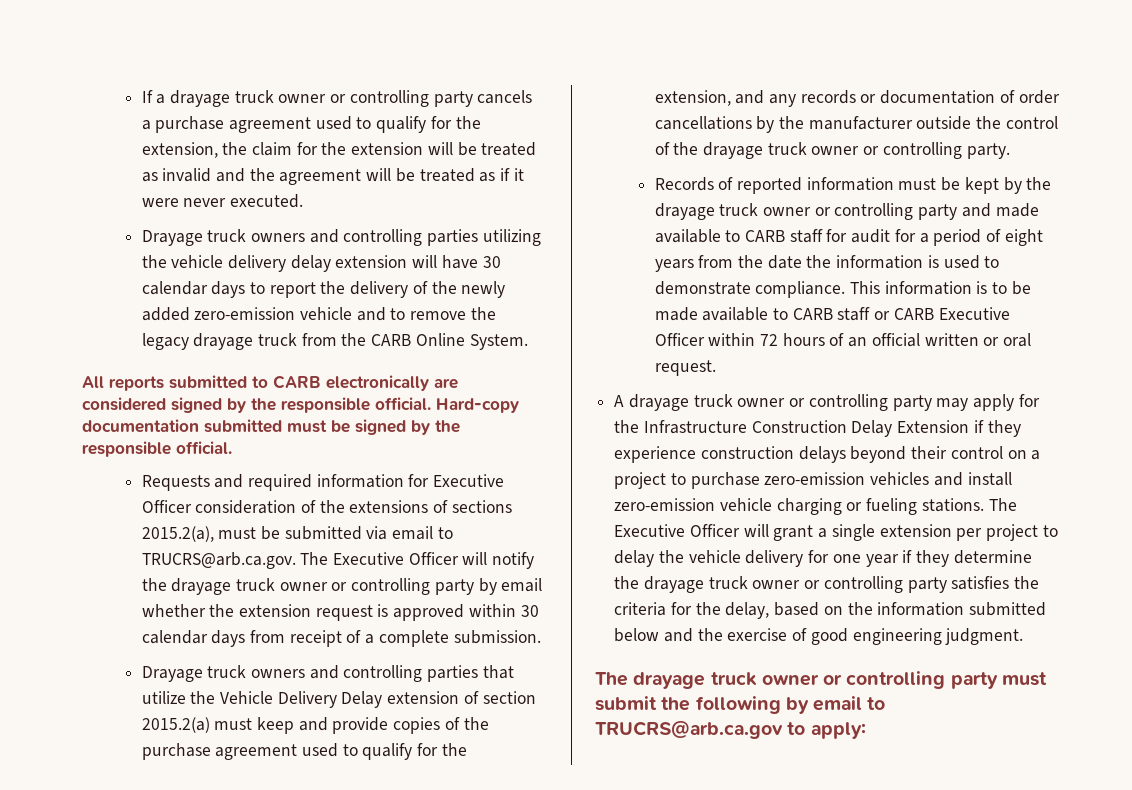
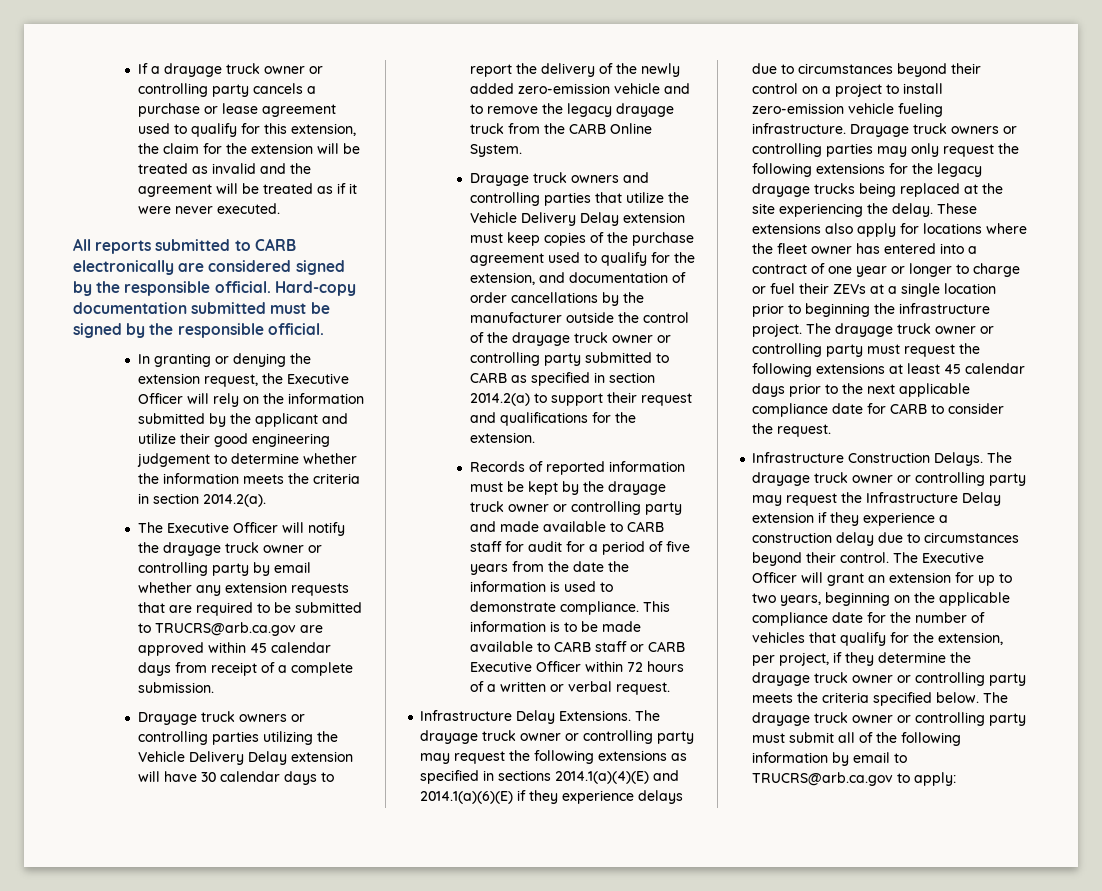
[228,116,481,133] agreement used to qualify for the -> [203,103,336,117] [137,123,287,137] or lease agreement used to qualify for this
[141,229,339,246] // Drayage truck owners and -> [73,238,296,254] [73,260,345,275] [73,281,356,296] [73,302,330,314] [73,323,324,338] [137,353,311,367] [137,373,349,387] [137,393,364,407] [137,413,348,427] [137,433,330,447] [136,453,357,467] [137,473,360,484] [137,493,266,507] [137,522,345,536] [137,542,322,556] [137,562,311,576] [137,582,349,596] [137,602,362,616] [137,622,323,636] [137,642,331,656] [137,662,353,676] [137,682,214,693] [137,711,305,725] // All reports submitted to CARB electronically are considered signed by the responsible official. Hard-copy documentation submitted must be signed by the responsible official. // In granting or denying the extension request, the Executive Officer will rely on the information submitted by the applicant and utilize their good engineering judgement to determine whether the information meets the criteria in section 2014.2(a). // The Executive Officer will notify the drayage truck owner or controlling party by email whether any extension requests that are required to be submitted to TRUCRS@arb.ca.gov are approved within 45 calendar days from receipt of a complete submission. // Drayage truck owners or
[171,255,331,272] vehicle delivery delay -> [137,751,287,765] Vehicle Delivery Delay
[82,375,458,391] [82,397,519,413] [82,419,460,435] [82,441,232,457] [141,474,505,491] [141,500,512,514] [141,526,453,542] [141,552,535,569] [141,578,543,595] [141,604,539,621] [141,630,541,647] // All reports submitted to CARB electronically are considered signed by the responsible official. Hard-copy documentation submitted must be signed by the responsible official. // Requests and required information for Executive Officer consideration of the extensions of sections 2015.2(a), must be submitted via email to TRUCRS@arb.ca.gov. The Executive Officer will notify the drayage truck owner or controlling party by email whether the extension request is approved within 30 calendar days from receipt of a complete submission. -> (522, 150) none
[463,691,536,704] [141,717,389,734] of section 2015.2(a) must keep and provide -> [469,232,540,246] must keep
[768,90,877,107] any records or -> (565, 277) none
[966,143,1010,159] party. -> [543,352,669,366] [469,372,655,386] [469,392,692,406] [469,412,636,426] [469,432,535,443] party submitted to CARB as specified in section 2014.2(a) to support their request and qualifications for the extension.
[1004,229,1043,246] eight -> [665,541,690,552] five
[848,333,920,347] an official -> [486,684,496,692] a
[1003,333,1032,347] [654,360,716,376] [614,394,1040,411] [614,420,1021,437] [614,446,846,463] oral request. // A drayage truck owner or controlling party may apply for the Infrastructure Construction Delay Extension if they experience construction delays -> [567,681,670,695] [420,710,661,724] [420,730,695,744] [420,750,688,764] [420,770,680,784] [420,790,684,804] [752,63,894,74] verbal request. // Infrastructure Delay Extensions. The drayage truck owner or controlling party may request the following extensions as specified in sections 2014.1(a)(4)(E) and 2014.1(a)(6)(E) if they experience delays due to circumstances
[690,472,1012,489] [614,498,984,515] purchase zero-emission vehicles and install zero-emission vehicle charging or fueling stations. -> [903,83,944,94] [752,103,944,117] [752,123,1018,137] [752,143,1020,157] [752,163,983,177] [752,183,1004,197] [752,203,978,217] [752,223,1028,237] [752,243,978,254] [752,263,1021,277] [752,283,997,297] [752,303,991,317] [752,323,995,337] [752,343,981,357] [752,363,1026,377] [752,383,971,397] [752,403,1005,417] [752,423,832,437] [752,452,1013,466] [752,472,1027,486] [752,492,1002,506] [752,512,949,526] [752,532,1020,546] [752,552,890,566] install zero-emission vehicle fueling infrastructure. Drayage truck owners or controlling parties may only request the following extensions for the legacy drayage trucks being replaced at the site experiencing the delay. These extensions also apply for locations where the fleet owner has entered into a contract of one year or longer to charge or fuel their ZEVs at a single location prior to beginning the infrastructure project. The drayage truck owner or controlling party must request the following extensions at least 45 calendar days prior to the next applicable compliance date for CARB to consider the request. // Infrastructure Construction Delays. The drayage truck owner or controlling party may request the Infrastructure Delay extension if they experience a construction delay due to circumstances beyond their control.
[818,524,1058,541] [614,550,899,567] a single extension per project to delay the vehicle delivery for one year -> [868,572,1013,586] [752,592,1011,606] [752,612,986,626] [752,632,1004,646] [752,652,830,666] an extension for up to two years, beginning on the applicable compliance date for the number of vehicles that qualify for the extension, per project,
[951,576,1040,590] [614,602,1047,619] [614,628,1024,645] satisfies the criteria for the delay, based on the information submitted below and the exercise of good engineering judgment. // -> [752,692,980,706] meets the criteria specified below.
[661,696,781,714] the following -> [838,732,962,746] [752,752,829,763] all of the following information

